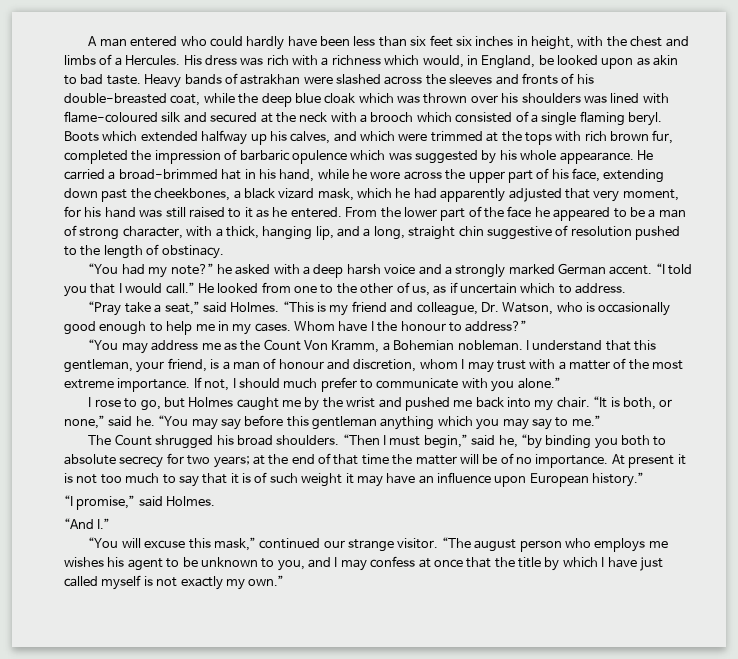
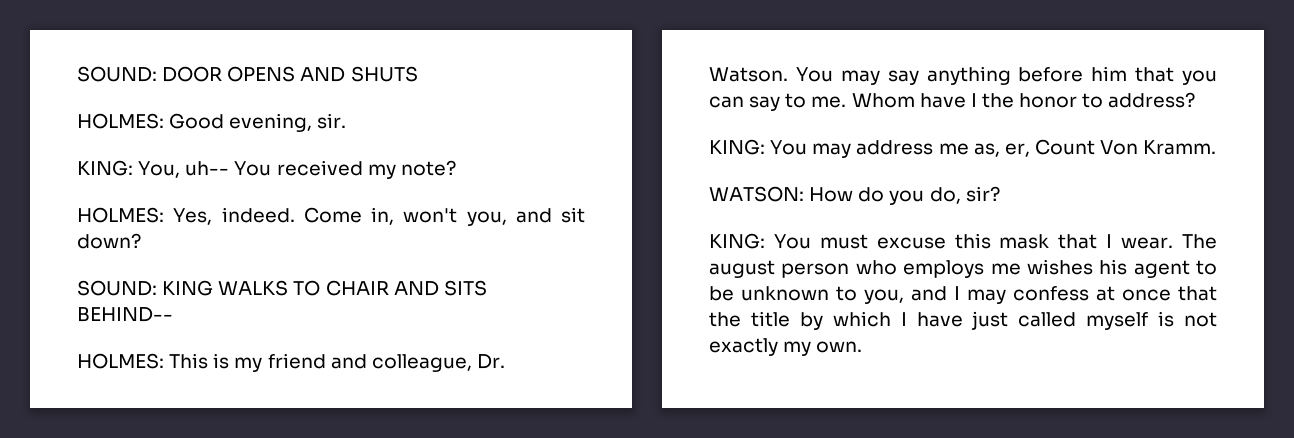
[88,35,689,50] [64,54,679,69] [64,73,594,88] [64,93,669,107] [64,111,662,126] [64,130,674,145] [64,149,653,164] [64,168,665,183] [64,188,679,202] [64,206,686,221] [64,225,680,240] [64,244,224,259] [88,263,693,278] [64,282,627,297] [88,301,314,316] A man entered who could hardly have been less than six feet six inches in height, with the chest and limbs of a Hercules. His dress was rich with a richness which would, in England, be looked upon as akin to bad taste. Heavy bands of astrakhan were slashed across the sleeves and fronts of his double-breasted coat, while the deep blue cloak which was thrown over his shoulders was lined with flame-coloured silk and secured at the neck with a brooch which consisted of a single flaming beryl. Boots which extended halfway up his calves, and which were trimmed at the tops with rich brown fur, completed the impression of barbaric opulence which was suggested by his whole appearance. He carried a broad-brimmed hat in his hand, while he wore across the upper part of his face, extending down past the cheekbones, a black vizard mask, which he had apparently adjusted that very moment, for his hand was still raised to it as he entered. From the lower part of the face he appeared to be a man of strong character, with a thick, hanging lip, and a long, straight chin suggestive of resolution pushed to the length of obstinacy. // “You had my note?” he asked with a deep harsh voice and a strongly marked German accent. “I told you that I would call.” He looked from one to the other of us, as if uncertain which to address. // “Pray take a seat,” said Holmes. “This -> [77,66,418,82] [77,113,347,132] [77,160,456,179] [77,207,585,226] [77,233,141,249] [77,280,487,296] [77,307,173,322] [77,353,209,369] SOUND: DOOR OPENS AND SHUTS // HOLMES: Good evening, sir. // KING: You, uh-- You received my note? // HOLMES: Yes, indeed. Come in, won't you, and sit down? // SOUND: KING WALKS TO CHAIR AND SITS BEHIND-- // HOLMES: This
[502,302,671,316] [64,320,528,335] [88,339,657,354] [64,358,684,373] [64,377,561,392] [88,396,673,411] [64,415,601,430] [88,434,667,449] [64,453,686,468] [64,472,645,487] [64,495,216,510] [64,518,111,529] [88,537,471,552] Watson, who is occasionally good enough to help me in my cases. Whom have I the honour to address?” // “You may address me as the Count Von Kramm, a Bohemian nobleman. I understand that this gentleman, your friend, is a man of honour and discretion, whom I may trust with a matter of the most extreme importance. If not, I should much prefer to communicate with you alone.” // I rose to go, but Holmes caught me by the wrist and pushed me back into my chair. “It is both, or none,” said he. “You may say before this gentleman anything which you may say to me.” // The Count shrugged his broad shoulders. “Then I must begin,” said he, “by binding you both to absolute secrecy for two years; at the end of that time the matter will be of no importance. At present it is not too much to say that it is of such weight it may have an influence upon European history.” // “I promise,” said Holmes. // “And I.” // “You will excuse this mask,” continued our strange visitor. “The -> [709,66,1217,85] [709,92,1196,111] [709,139,1217,158] [709,186,1000,205] [709,233,1217,249] Watson. You may say anything before him that you can say to me. Whom have I the honor to address? // KING: You may address me as, er, Count Von Kramm. // WATSON: How do you do, sir? // KING: You must excuse this mask that I wear. The
[248,575,285,586] own.” -> [816,341,863,353] own.

